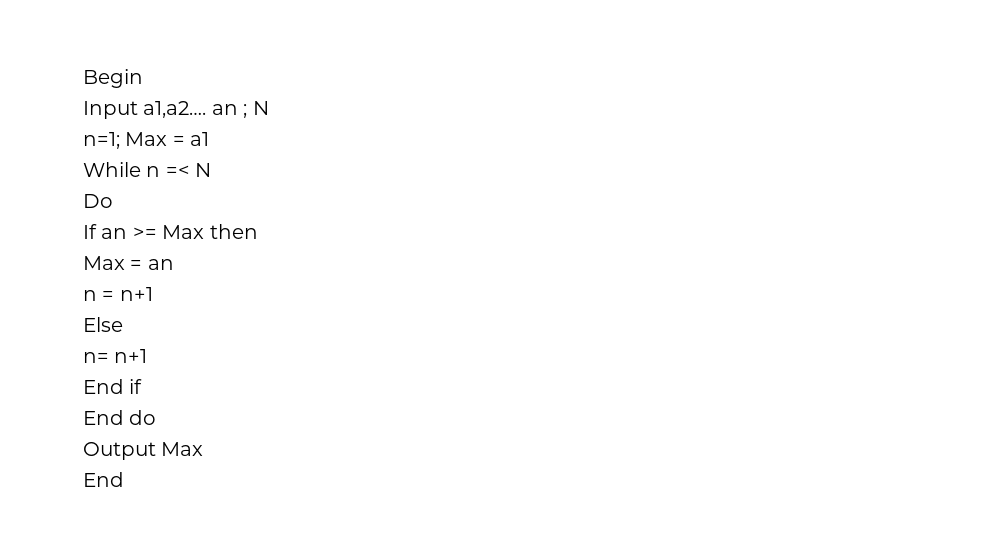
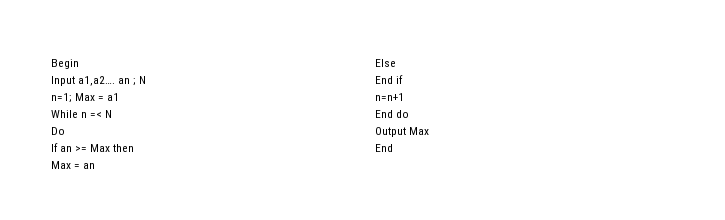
[83,287,153,301] // n = n+1 -> (96, 166) none
[83,349,148,363] // n= n+1 -> (396, 63) none
(143, 386) none -> [375,93,404,101] // n=n+1

